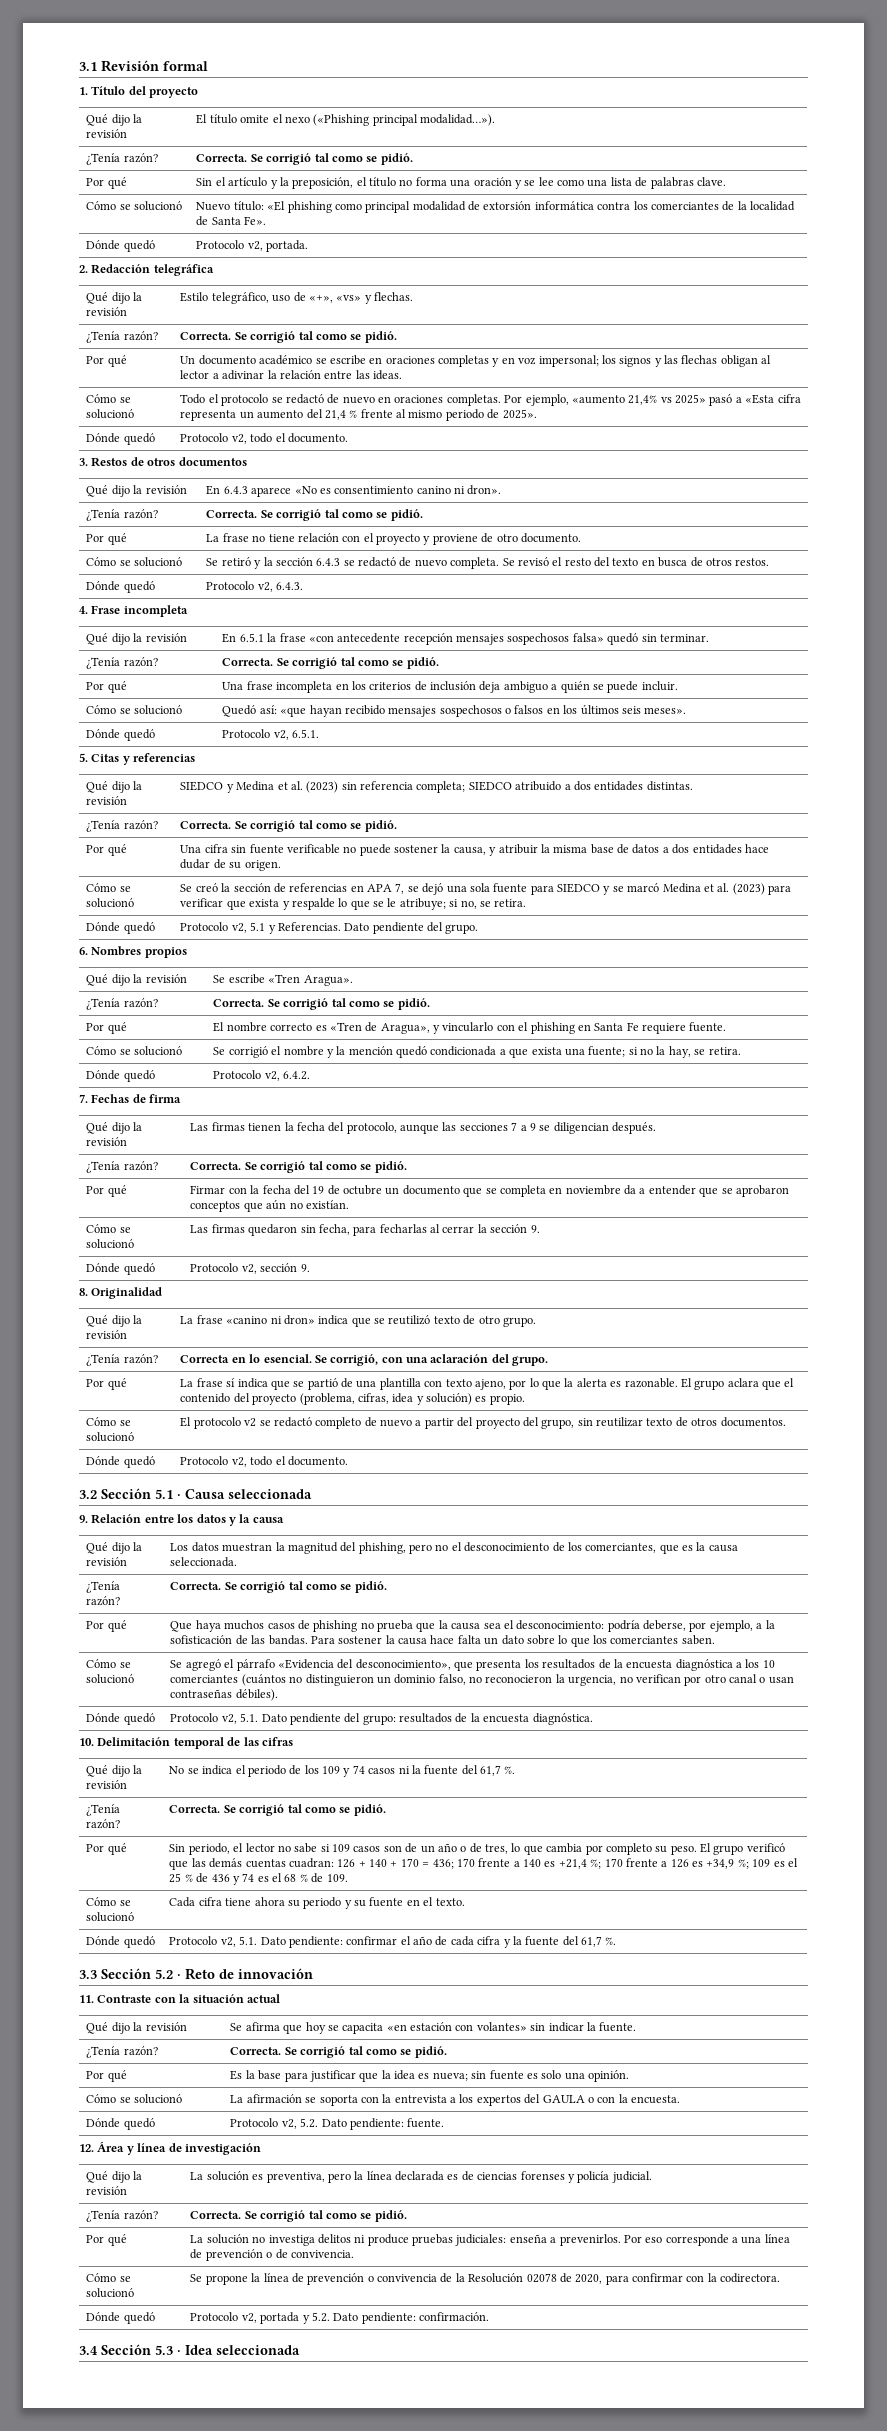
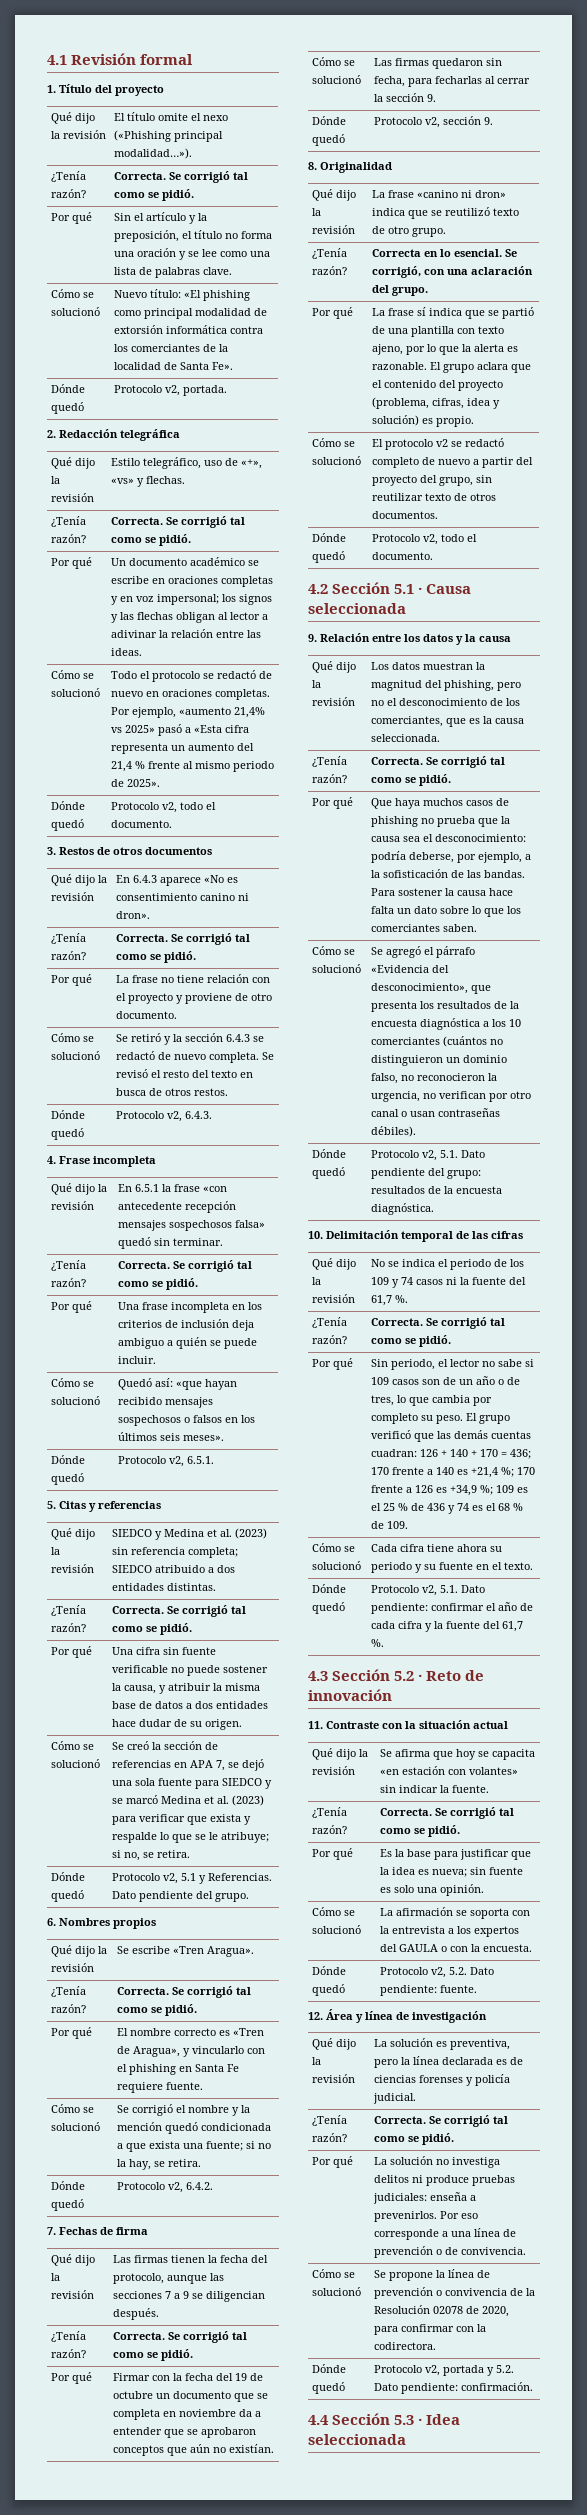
[79,62,97,71] 3.1 -> [47,55,67,65] 4.1
[79,1490,97,1499] 3.2 -> [308,584,328,594] 4.2
[79,1970,97,1979] 3.3 -> [308,1671,328,1681] 4.3
[79,2346,98,2355] 3.4 -> [308,2415,329,2425] 4.4

